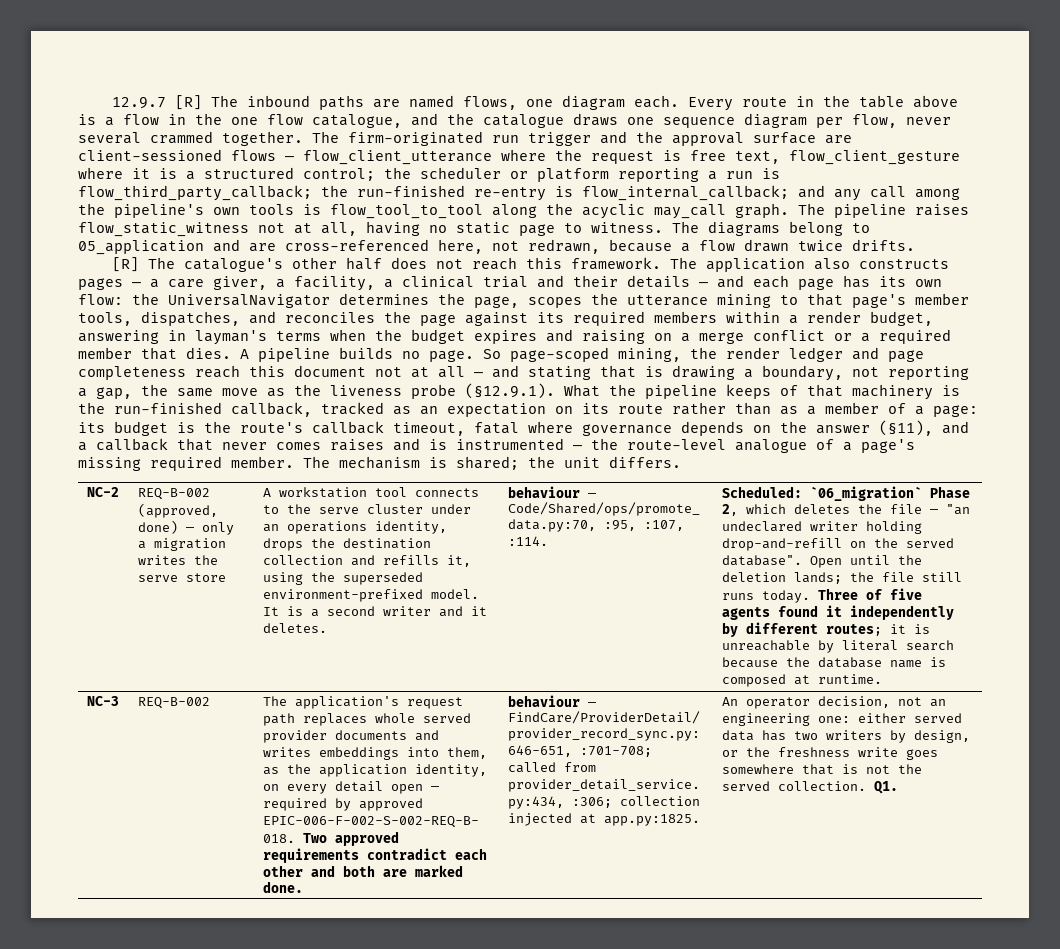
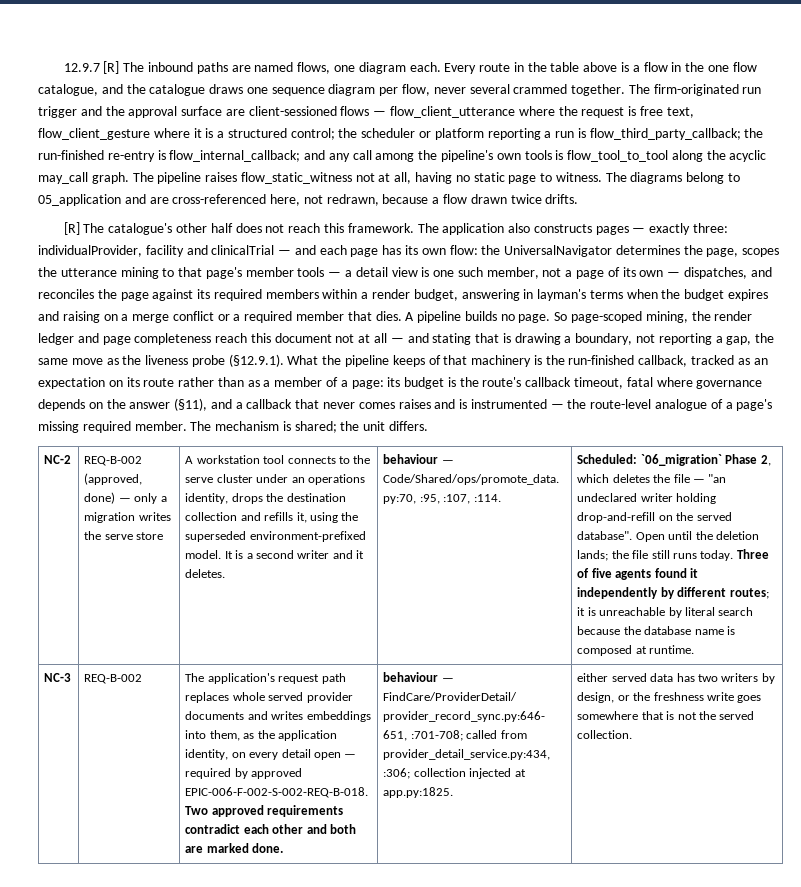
[150,275,690,291] a care giver, a facility, a clinical trial and their details -> [649,223,728,235] [38,245,275,257] exactly three: individualProvider, facility and clinicalTrial
[78,312,132,326] tools, -> [297,267,681,279] tools — a detail view is one such member, not a page of its own —
[722,696,947,709] [722,713,851,726] An operator decision, not an engineering one: -> (454, 792) none
[874,781,899,794] Q1. -> (633, 734) none

